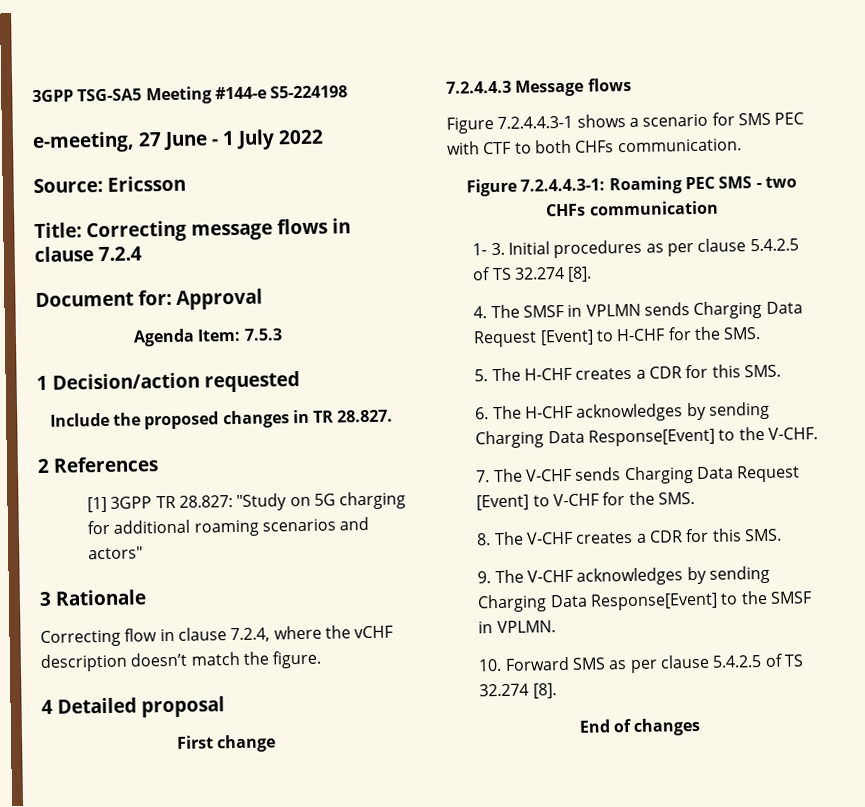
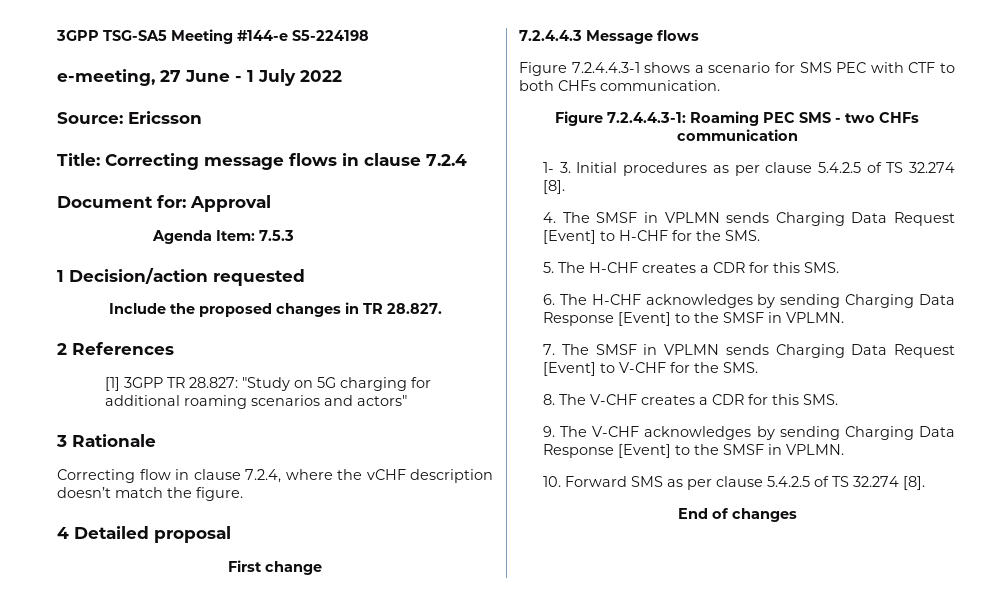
[588,426,819,447] Response[Event] to the V-CHF. -> [543,312,845,326] Response [Event] to the SMSF in VPLMN.
[526,468,573,482] V-CHF -> [595,344,720,355] SMSF in VPLMN
[590,592,719,611] Response[Event] -> [543,444,672,458] Response [Event]

